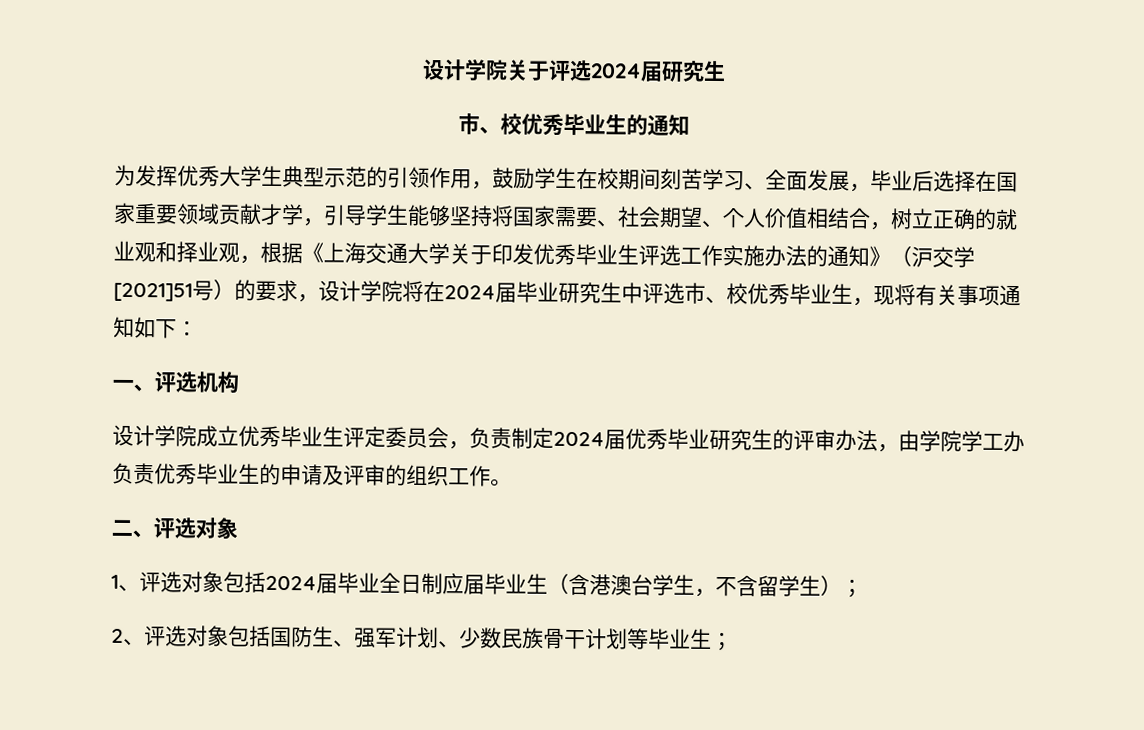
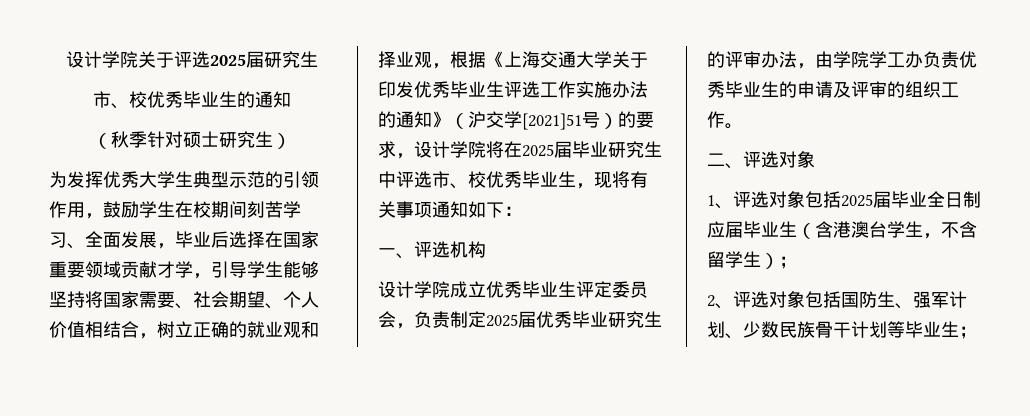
[590,63,642,79] 2024 -> [210,54,246,66] 2025
(690, 125) none -> [93,131,291,149] // （秋季针对硕士研究生）
[444,285,496,300] 2024 -> [522,144,554,157] 2025
[553,431,605,447] 2024 -> [486,314,518,327] 2025
[265,575,317,591] 2024 -> [841,194,873,207] 2025

